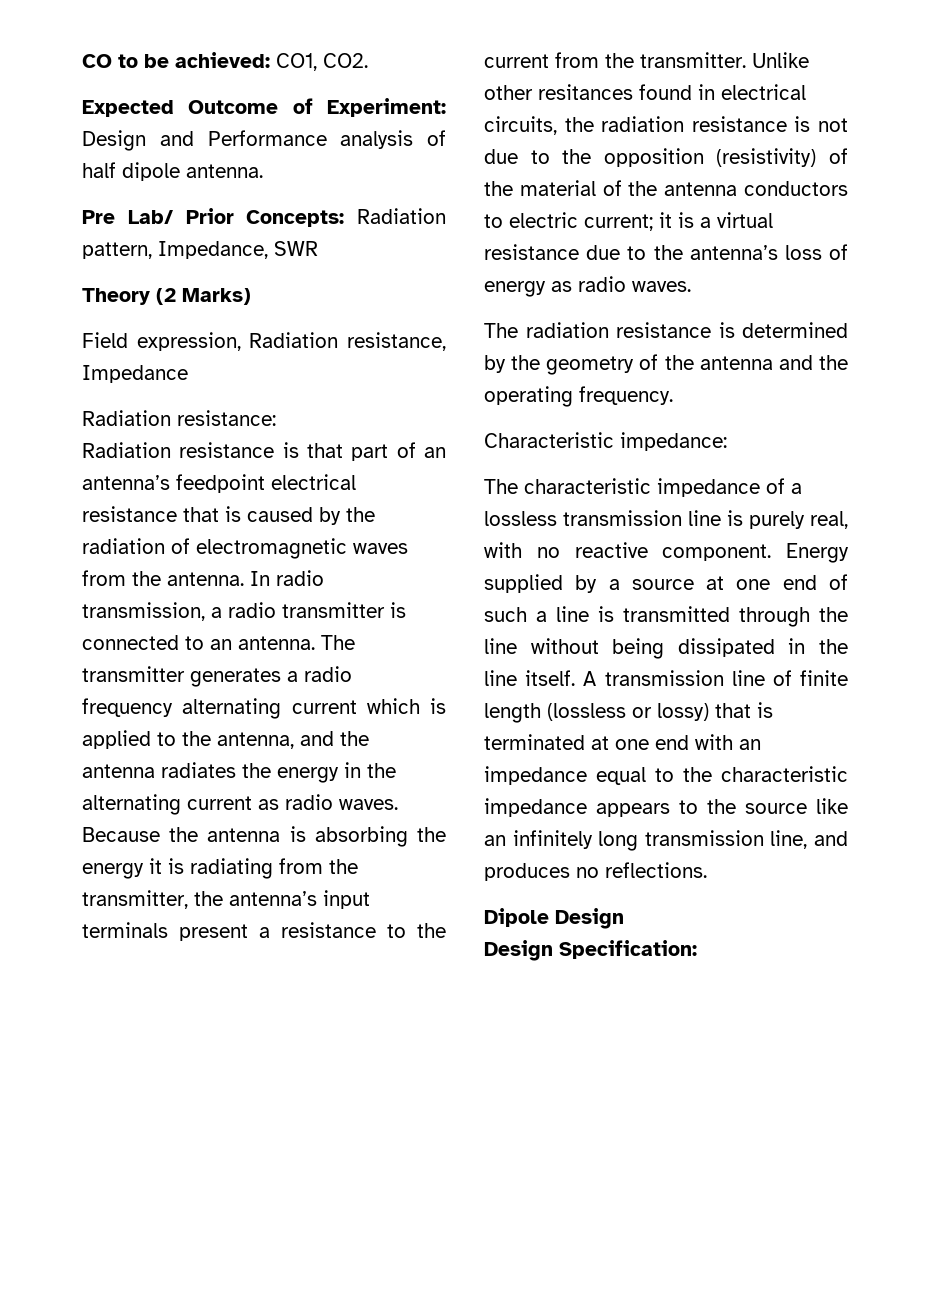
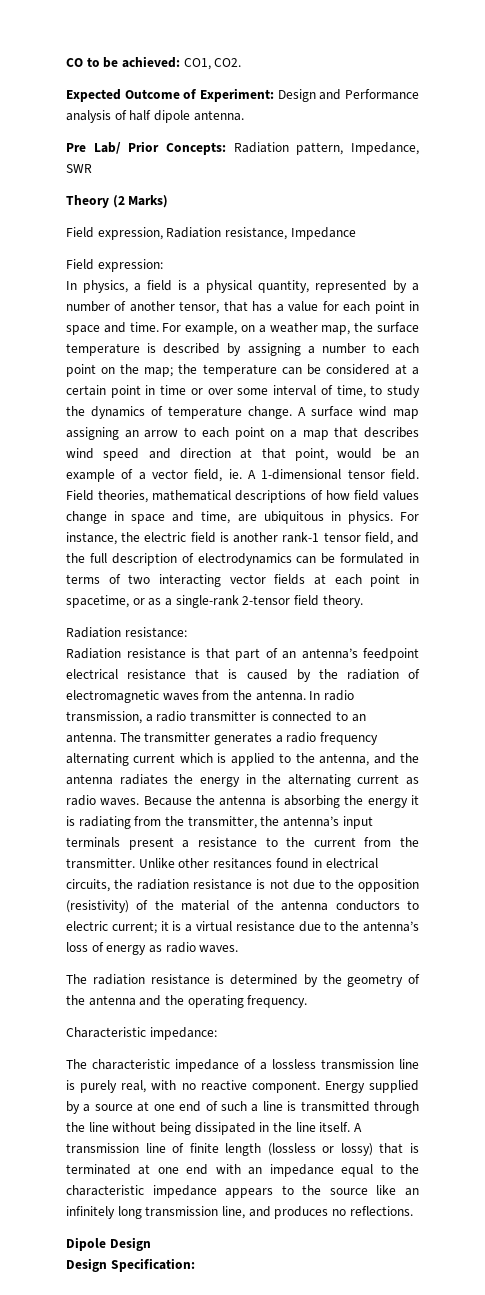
(188, 374) none -> [66,259,163,272] [66,280,419,293] [66,301,419,314] [66,322,420,335] [66,343,419,356] [66,364,420,377] [66,385,420,398] [66,406,419,419] [66,427,419,440] [66,448,419,461] [66,469,419,482] [66,490,420,503] [66,511,419,524] [66,532,420,545] [66,553,419,566] [66,574,420,587] [66,595,363,608] // Field expression: // In physics, a field is a physical quantity, represented by a number of another tensor, that has a value for each point in space and time. For example, on a weather map, the surface temperature is described by assigning a number to each point on the map; the temperature can be considered at a certain point in time or over some interval of time, to study the dynamics of temperature change. A surface wind map assigning an arrow to each point on a map that describes wind speed and direction at that point, would be an example of a vector field, ie. A 1-dimensional tensor field. Field theories, mathematical descriptions of how field values change in space and time, are ubiquitous in physics. For instance, the electric field is another rank-1 tensor field, and the full description of electrodynamics can be formulated in terms of two interacting vector fields at each point in spacetime, or as a single-rank 2-tensor field theory.

